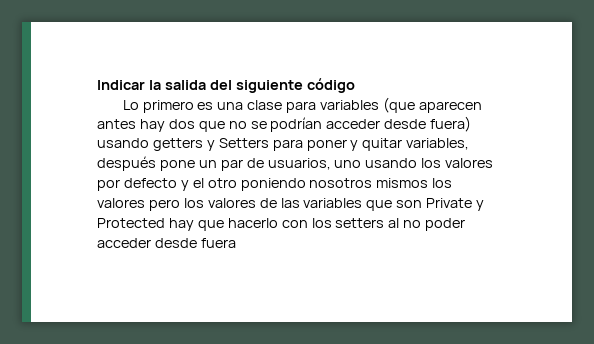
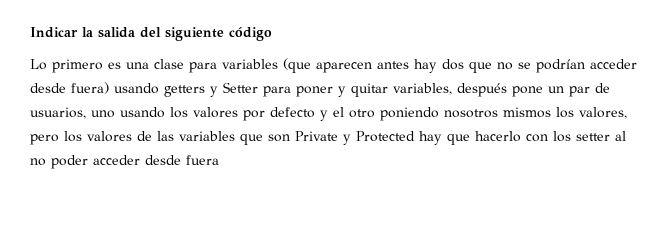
[218,138,269,148] Setters -> [223,82,258,93] Setter
[97,198,145,208] valores -> [579,107,627,119] valores,
[335,218,385,228] setters -> [576,133,610,141] setter

